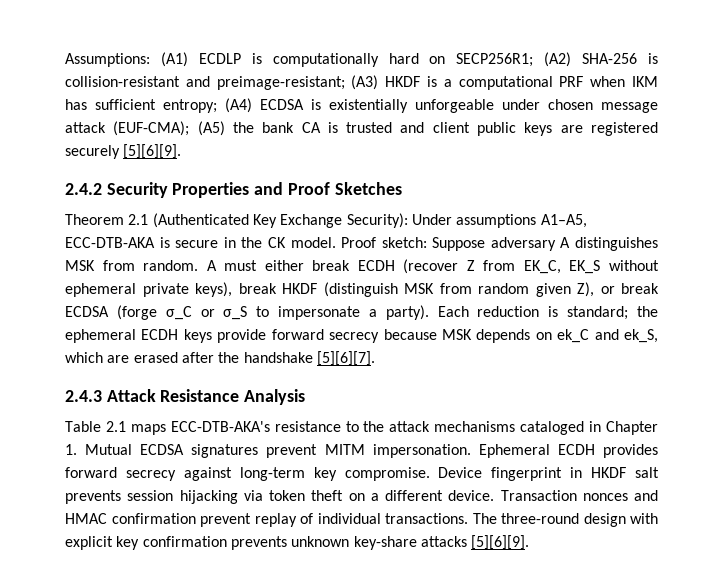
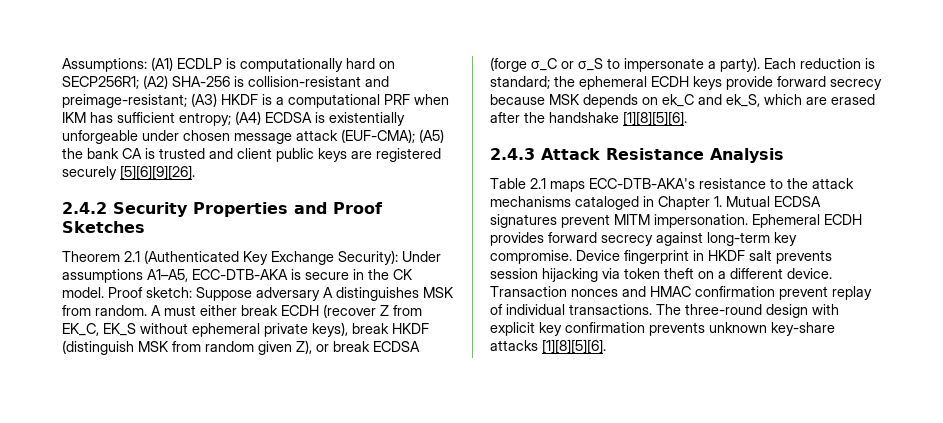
[123,144,182,159] [5][6][9]. -> [120,165,195,180] [5][6][9][26].
[316,351,375,366] [5][6][7]. -> [623,111,687,126] [1][8][5][6].
[471,535,530,550] [5][6][9]. -> [542,339,606,354] [1][8][5][6].

